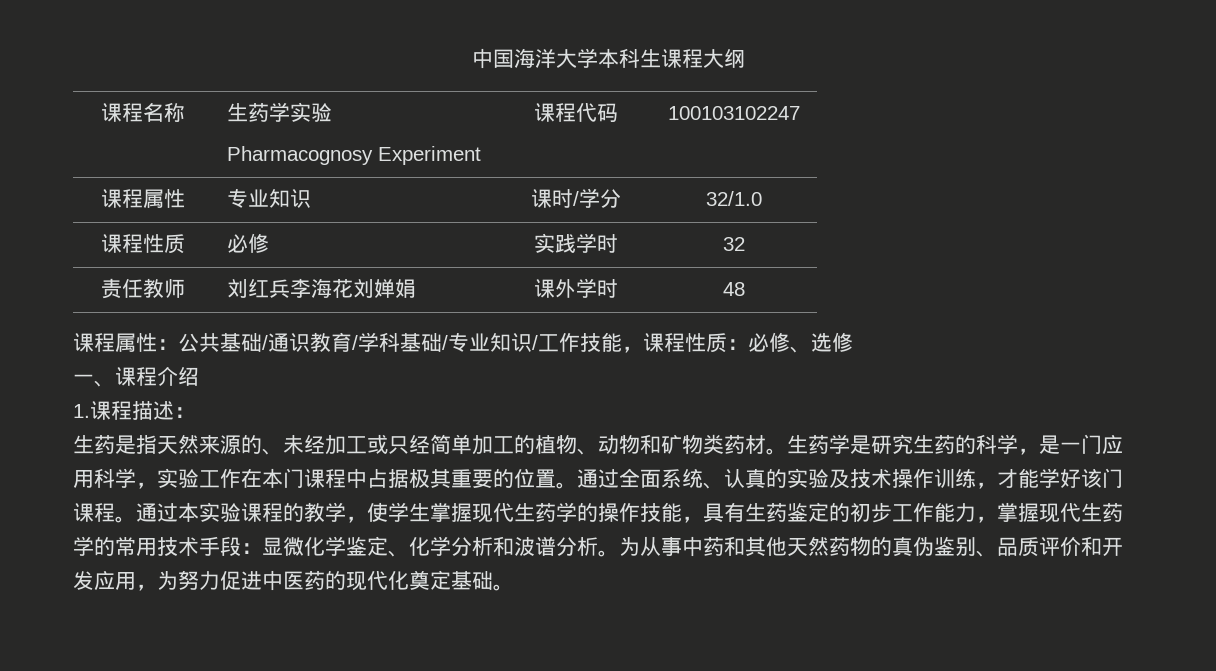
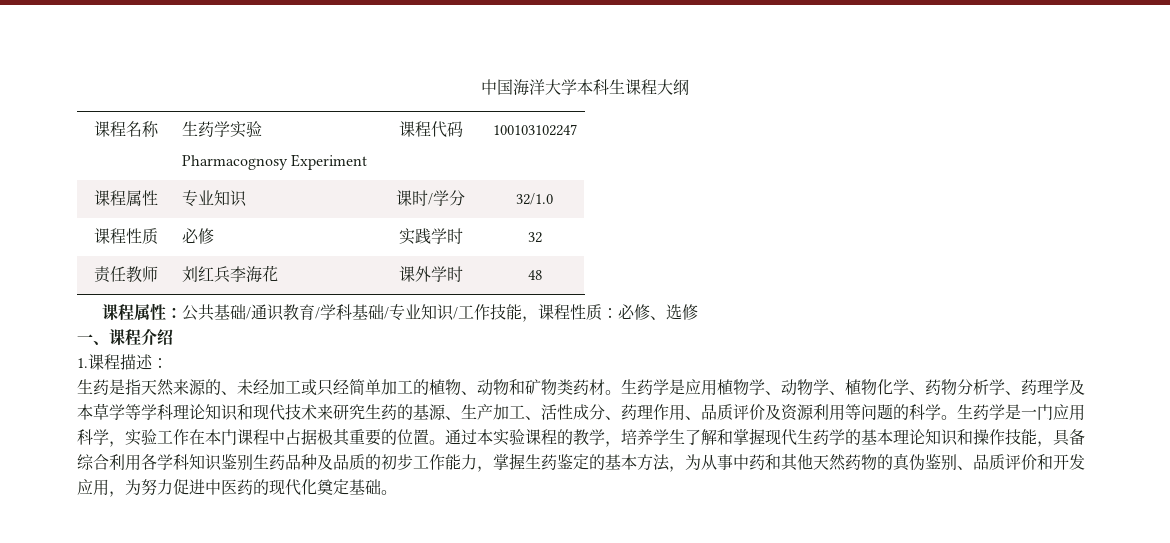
[353,279,417,298] 刘婵娟 -> (278, 273) none
[871,434,1039,455] 研究生药的科学， -> [685,379,1085,396] [77,403,1005,421] 应用植物学、动物学、植物化学、药物分析学、药理学及本草学等学科理论知识和现代技术来研究生药的基源、生产加工、活性成分、药理作用、品质评价及资源利用等问题的科学。生药学
[619,468,1123,489] [73,503,178,523] 全面系统、认真的实验及技术操作训练，才能学好该门课程。通过 -> (477, 437) none
[367,502,829,523] 使学生掌握现代生药学的操作技能，具有生药鉴定 -> [621,428,1085,447] [77,454,365,471] 培养学生了解和掌握现代生药学的基本理论知识和操作技能，具备综合利用各学科知识鉴别生药品种及品质
[1039,503,1123,523] [73,536,619,557] 现代生药学的常用技术手段：显微化学鉴定、化学分析和波谱分析。 -> [525,454,685,472] 生药鉴定的基本方法，

